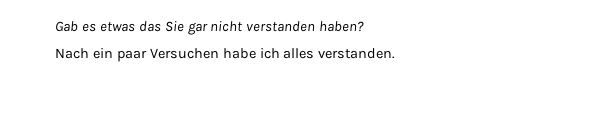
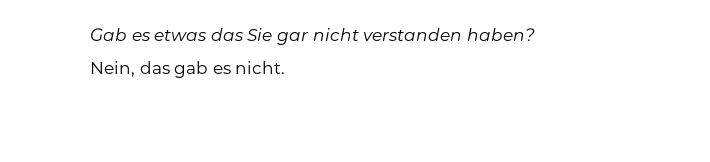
[55,48,396,62] Nach ein paar Versuchen habe ich alles verstanden. -> [90,61,286,78] Nein, das gab es nicht.

